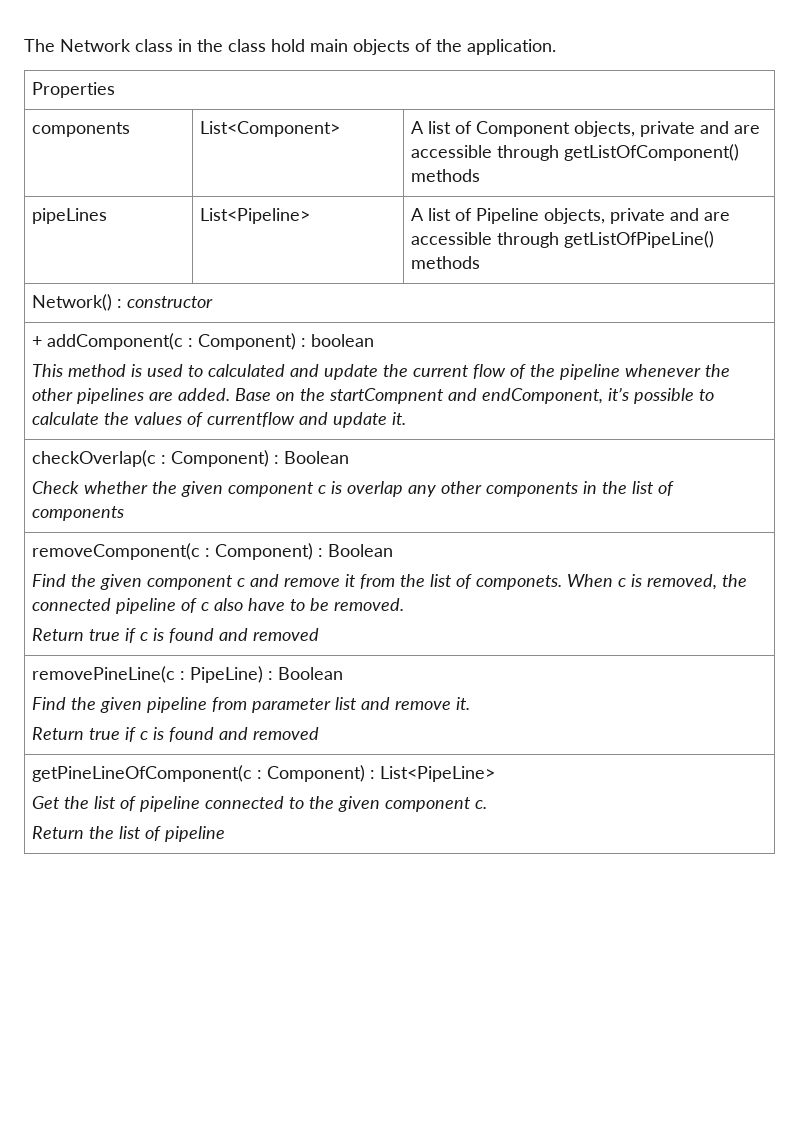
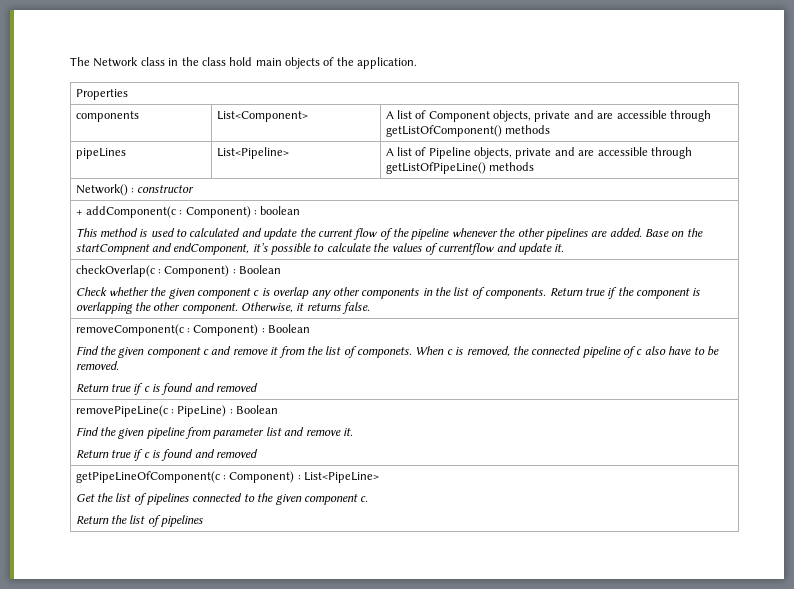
[32,506,125,521] components -> [485,287,701,299] [75,302,371,314] components. Return true if the component is overlapping the other component. Otherwise, it returns false.
[32,666,176,683] removePineLine(c -> [75,405,168,417] removePipeLine(c
[32,765,253,782] getPineLineOfComponent(c -> [75,471,220,483] getPipeLineOfComponent(c
[140,796,201,812] pipeline -> [146,493,189,505] pipelines
[165,826,226,842] pipeline -> [160,515,203,527] pipelines

